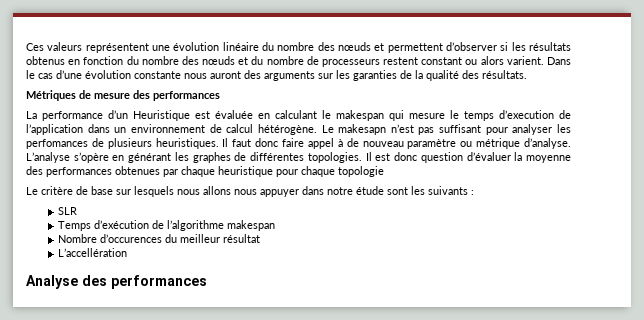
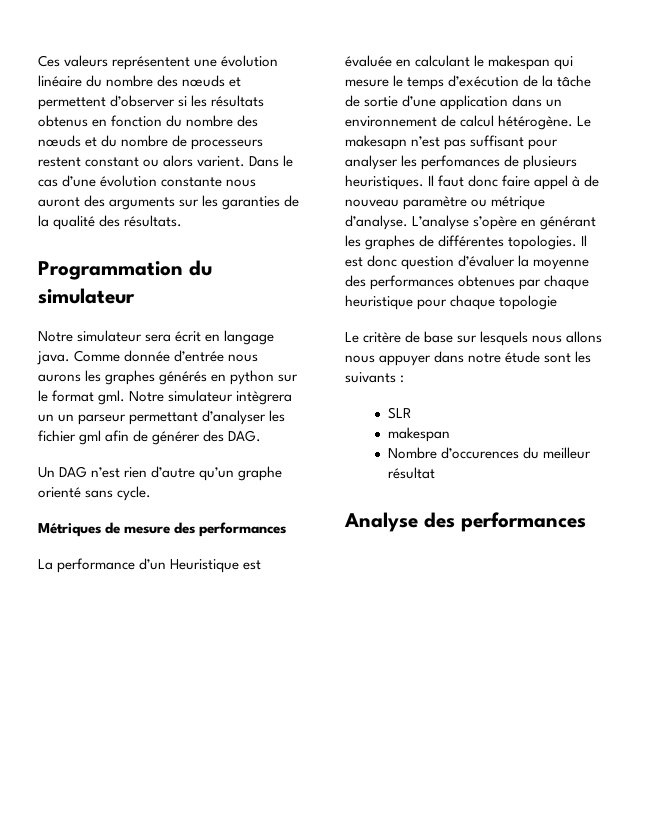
(527, 74) none -> [38,260,212,280] [38,288,135,304] [38,330,275,345] [37,350,259,365] [38,370,299,385] [38,390,293,405] [38,410,286,425] [38,430,262,445] [38,466,283,481] [38,486,152,501] // Programmation du simulateur // Notre simulateur sera écrit en langage java. Comme donnée d’entrée nous aurons les graphes générés en python sur le format gml. Notre simulateur intègrera un un parseur permettant d’analyser les fichier gml afin de générer des DAG. // Un DAG n’est rien d’autre qu’un graphe orienté sans cycle.
[499,110,571,119] [26,124,83,135] d’execution de l’application -> [448,75,592,87] [345,95,509,110] d’exécution de la tâche de sortie d’une application
[57,220,224,231] Temps d’exécution de l’algorithme -> (412, 413) none
[57,248,127,257] // L’accellération -> (436, 473) none

